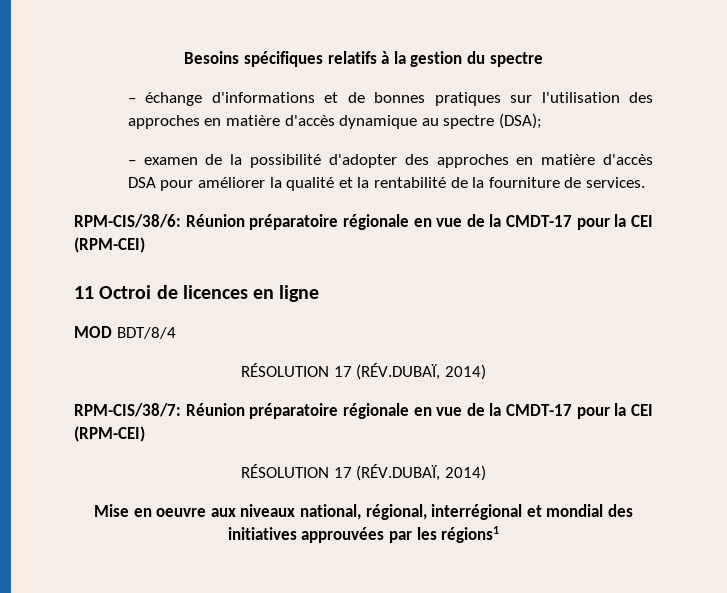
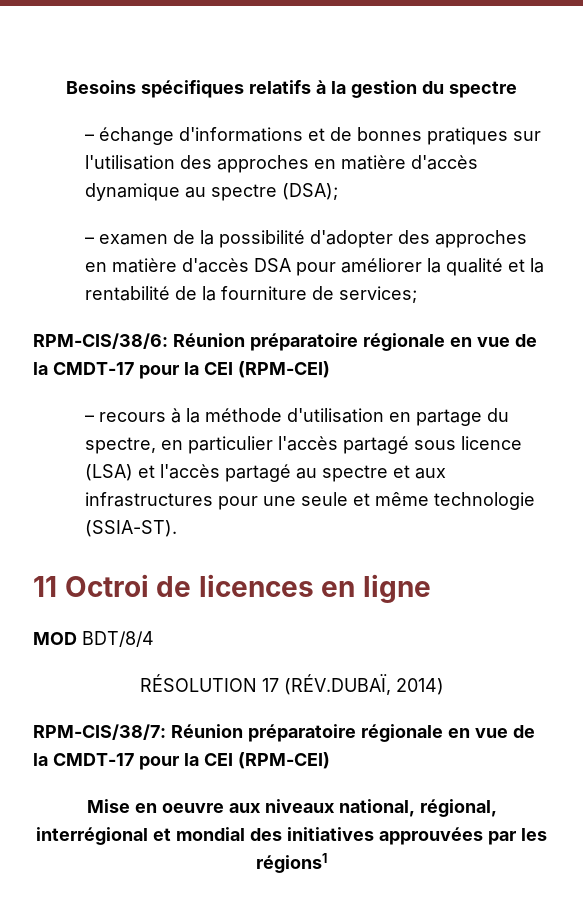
[585,177,645,188] services. -> [339,286,418,303] services;
(145, 245) none -> [85,408,510,426] [85,436,523,454] [85,464,447,482] [85,492,536,510] [85,520,178,537] // – recours à la méthode d'utilisation en partage du spectre, en particulier l'accès partagé sous licence (LSA) et l'accès partagé au spectre et aux infrastructures pour une seule et même technologie (SSIA-ST).
[241,464,486,481] // RÉSOLUTION 17 (RÉV.DUBAÏ, 2014) -> (330, 760) none

